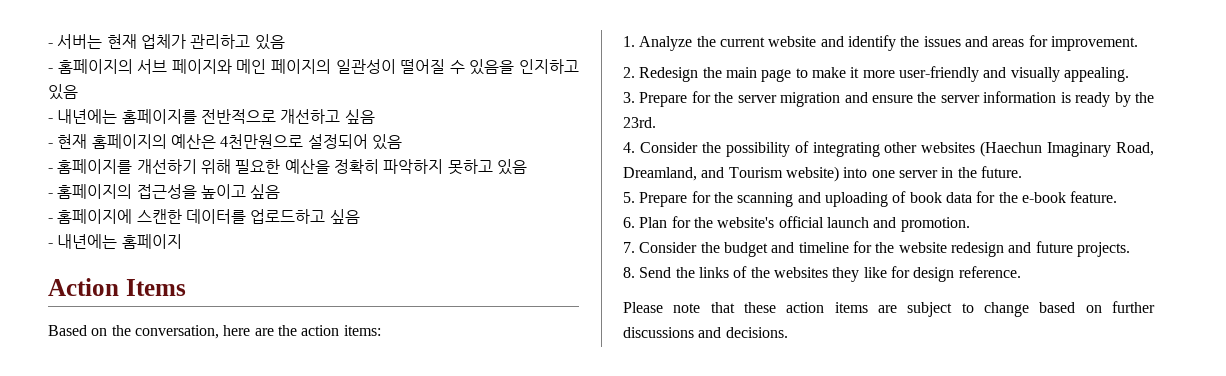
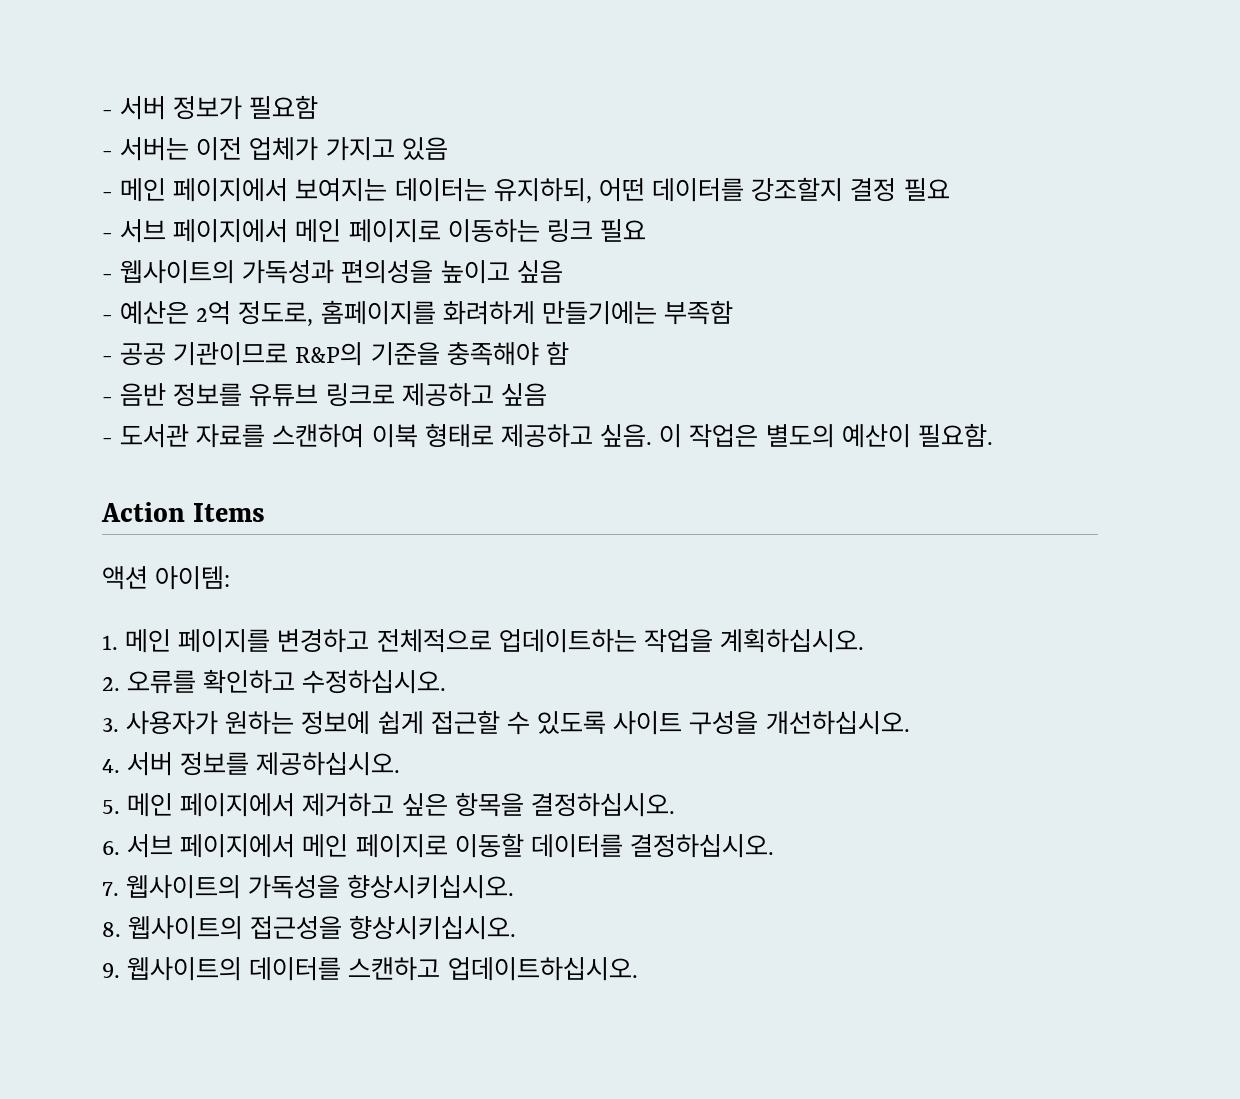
[48,34,285,50] [48,59,580,75] [48,84,78,100] [48,109,375,124] [48,134,402,150] [48,159,527,175] [48,184,281,199] [48,209,360,224] [48,234,182,249] [48,278,186,296] [48,325,381,339] [623,35,1138,51] [623,66,1129,82] [623,91,1154,107] [623,117,656,128] [623,141,1155,157] [623,166,1022,182] [623,191,1118,207] [623,216,970,232] [623,241,1130,257] [623,266,1021,282] [623,301,1155,317] [623,327,788,338] - 서버는 현재 업체가 관리하고 있음 // - 홈페이지의 서브 페이지와 메인 페이지의 일관성이 떨어질 수 있음을 인지하고 있음 // - 내년에는 홈페이지를 전반적으로 개선하고 싶음 // - 현재 홈페이지의 예산은 4천만원으로 설정되어 있음 // - 홈페이지를 개선하기 위해 필요한 예산을 정확히 파악하지 못하고 있음 // - 홈페이지의 접근성을 높이고 싶음 // - 홈페이지에 스캔한 데이터를 업로드하고 싶음 // - 내년에는 홈페이지 // Action Items // Based on the conversation, here are the action items: // 1. Analyze the current website and identify the issues and areas for improvement. // 2. Redesign the main page to make it more user-friendly and visually appealing. // 3. Prepare for the server migration and ensure the server information is ready by the 23rd. // 4. Consider the possibility of integrating other websites (Haechun Imaginary Road, Dreamland, and Tourism website) into one server in the future. // 5. Prepare for the scanning and uploading of book data for the e-book feature. // 6. Plan for the website's official launch and promotion. // 7. Consider the budget and timeline for the website redesign and future projects. // 8. Send the links of the websites they like for design reference. // Please note that these action items are subject to change based on further discussions and decisions. -> [102,95,319,120] [102,137,448,161] [102,177,950,204] [102,219,647,243] [102,260,563,284] [102,300,734,327] [102,341,569,366] [102,383,547,407] [102,423,993,448] [101,502,266,522] [102,566,231,590] [102,628,865,653] [102,669,447,694] [102,710,910,735] [102,752,401,776] [102,792,675,817] [102,833,775,858] [102,874,515,899] [102,915,517,940] [102,957,638,981] - 서버 정보가 필요함 // - 서버는 이전 업체가 가지고 있음 // - 메인 페이지에서 보여지는 데이터는 유지하되, 어떤 데이터를 강조할지 결정 필요 // - 서브 페이지에서 메인 페이지로 이동하는 링크 필요 // - 웹사이트의 가독성과 편의성을 높이고 싶음 // - 예산은 2억 정도로, 홈페이지를 화려하게 만들기에는 부족함 // - 공공 기관이므로 R&P의 기준을 충족해야 함 // - 음반 정보를 유튜브 링크로 제공하고 싶음 // - 도서관 자료를 스캔하여 이북 형태로 제공하고 싶음. 이 작업은 별도의 예산이 필요함. // Action Items // 액션 아이템: // 1. 메인 페이지를 변경하고 전체적으로 업데이트하는 작업을 계획하십시오. // 2. 오류를 확인하고 수정하십시오. // 3. 사용자가 원하는 정보에 쉽게 접근할 수 있도록 사이트 구성을 개선하십시오. // 4. 서버 정보를 제공하십시오. // 5. 메인 페이지에서 제거하고 싶은 항목을 결정하십시오. // 6. 서브 페이지에서 메인 페이지로 이동할 데이터를 결정하십시오. // 7. 웹사이트의 가독성을 향상시키십시오. // 8. 웹사이트의 접근성을 향상시키십시오. // 9. 웹사이트의 데이터를 스캔하고 업데이트하십시오.

